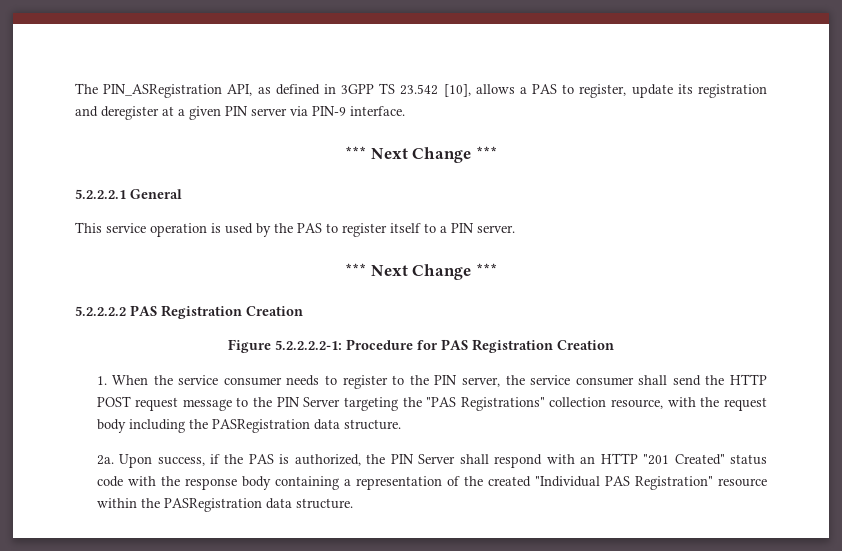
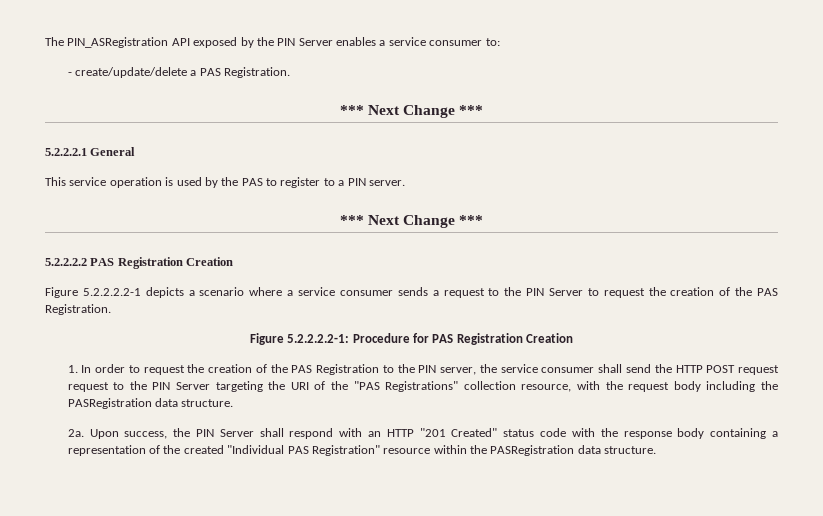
[227,83,767,98] [75,106,405,120] API, as defined in 3GPP TS 23.542 [10], allows a PAS to register, update its registration and deregister at a given PIN server via PIN-9 interface. -> [171,37,500,48] [67,67,291,78] API exposed by the PIN Server enables a service consumer to: // - create/update/delete a PAS Registration.
[390,223,421,233] itself -> (321, 182) none
(303, 311) none -> [45,287,779,298] [45,304,111,315] // Figure 5.2.2.2.2-1 depicts a scenario where a service consumer sends a request to the PIN Server to request the creation of the PAS Registration.
[112,375,388,389] When the service consumer needs to register -> [81,364,380,375] In order to request the creation of the PAS Registration
[182,399,232,411] message -> [67,382,109,392] request
(422, 402) none -> [290,381,349,390] URI of the
[209,454,361,466] if the PAS is authorized, -> (168, 435) none

